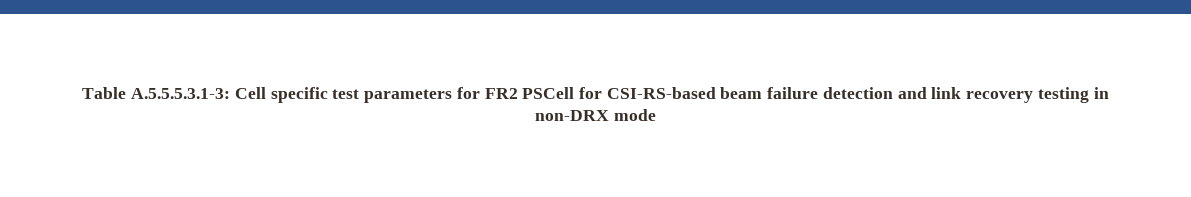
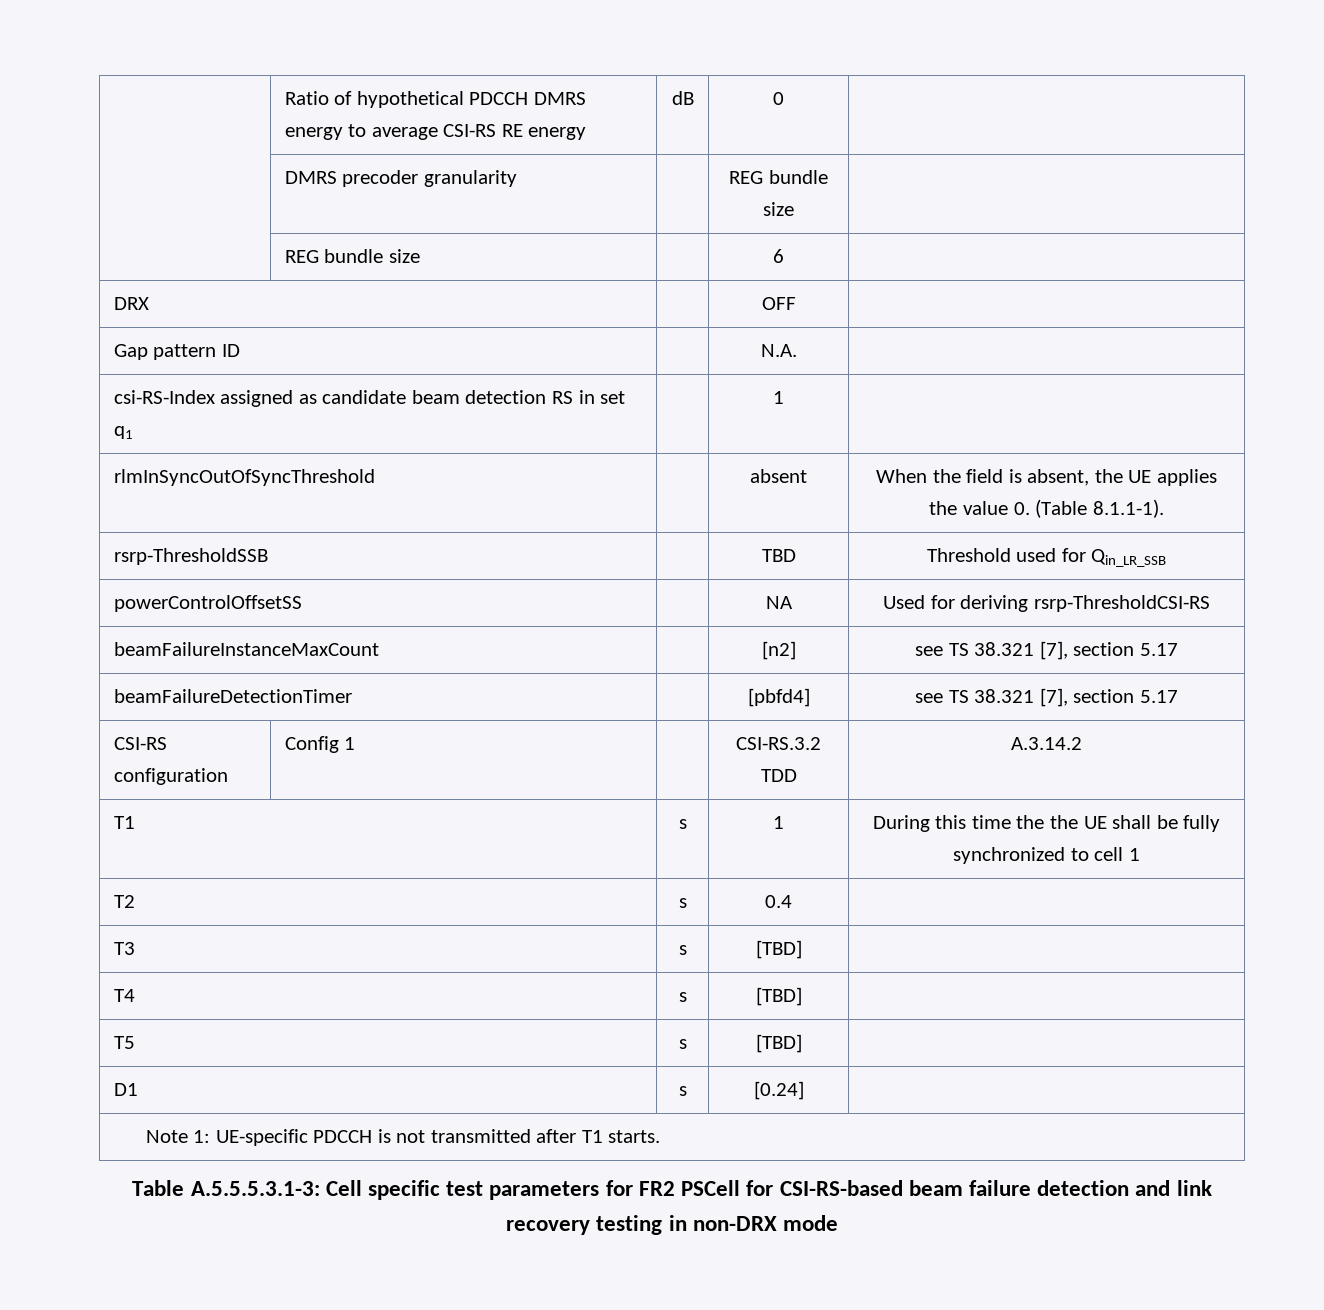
(82, 93) none -> [284,91,586,108] [284,124,587,140] [671,91,694,105] [773,92,784,105] [284,170,517,187] [729,170,828,184] [763,202,794,216] [284,249,420,263] [773,249,784,263] [113,297,149,310] [761,297,796,310] [113,344,240,360] [760,344,797,357] [113,390,626,407] [113,426,133,439] [773,391,784,404] [113,469,375,486] [750,469,807,483] [876,469,1217,486] [929,499,1164,518] [113,548,268,565] [761,549,796,562] [926,548,1167,567] [113,595,302,612] [765,596,793,609] [883,595,1210,612] [113,642,379,656] [761,641,796,660] [915,641,1178,660] [113,689,352,703] [747,688,810,707] [915,688,1178,707] [113,737,167,750] [113,768,228,785] [284,736,356,753] [736,737,821,750] [760,769,797,782] [1011,737,1082,750] [113,816,135,829] [678,819,687,829] [773,816,784,829] [872,815,1221,832] [953,847,1140,864] [113,895,135,908] [678,898,687,908] [765,895,792,908] [113,942,135,955] [678,945,687,955] [755,940,802,959] [113,989,135,1002] [678,992,687,1002] [755,987,802,1006] [113,1036,135,1049] [678,1039,687,1049] [755,1034,802,1053] [113,1083,138,1096] [678,1086,687,1096] [753,1081,804,1100] [145,1129,661,1146] | Ratio of hypothetical PDCCH DMRS energy to average CSI-RS RE energy | dB | 0 | // | DMRS precoder granularity | | REG bundle size | // | REG bundle size | | 6 | // DRX | | OFF | // Gap pattern ID | | N.A. | // csi-RS-Index assigned as candidate beam detection RS in set q1 | | 1 | // rlmInSyncOutOfSyncThreshold | | absent | When the field is absent, the UE applies the value 0. (Table 8.1.1-1). // rsrp-ThresholdSSB | | TBD | Threshold used for Qin_LR_SSB // powerControlOffsetSS | | NA | Used for deriving rsrp-ThresholdCSI-RS // beamFailureInstanceMaxCount | | [n2] | see TS 38.321 [7], section 5.17 // beamFailureDetectionTimer | | [pbfd4] | see TS 38.321 [7], section 5.17 // CSI-RS configuration | Config 1 | | CSI-RS.3.2 TDD | A.3.14.2 // T1 | s | 1 | During this time the the UE shall be fully synchronized to cell 1 // T2 | s | 0.4 | // T3 | s | [TBD] | // T4 | s | [TBD] | // T5 | s | [TBD] | // D1 | s | [0.24] | // Note 1: UE-specific PDCCH is not transmitted after T1 starts. //

